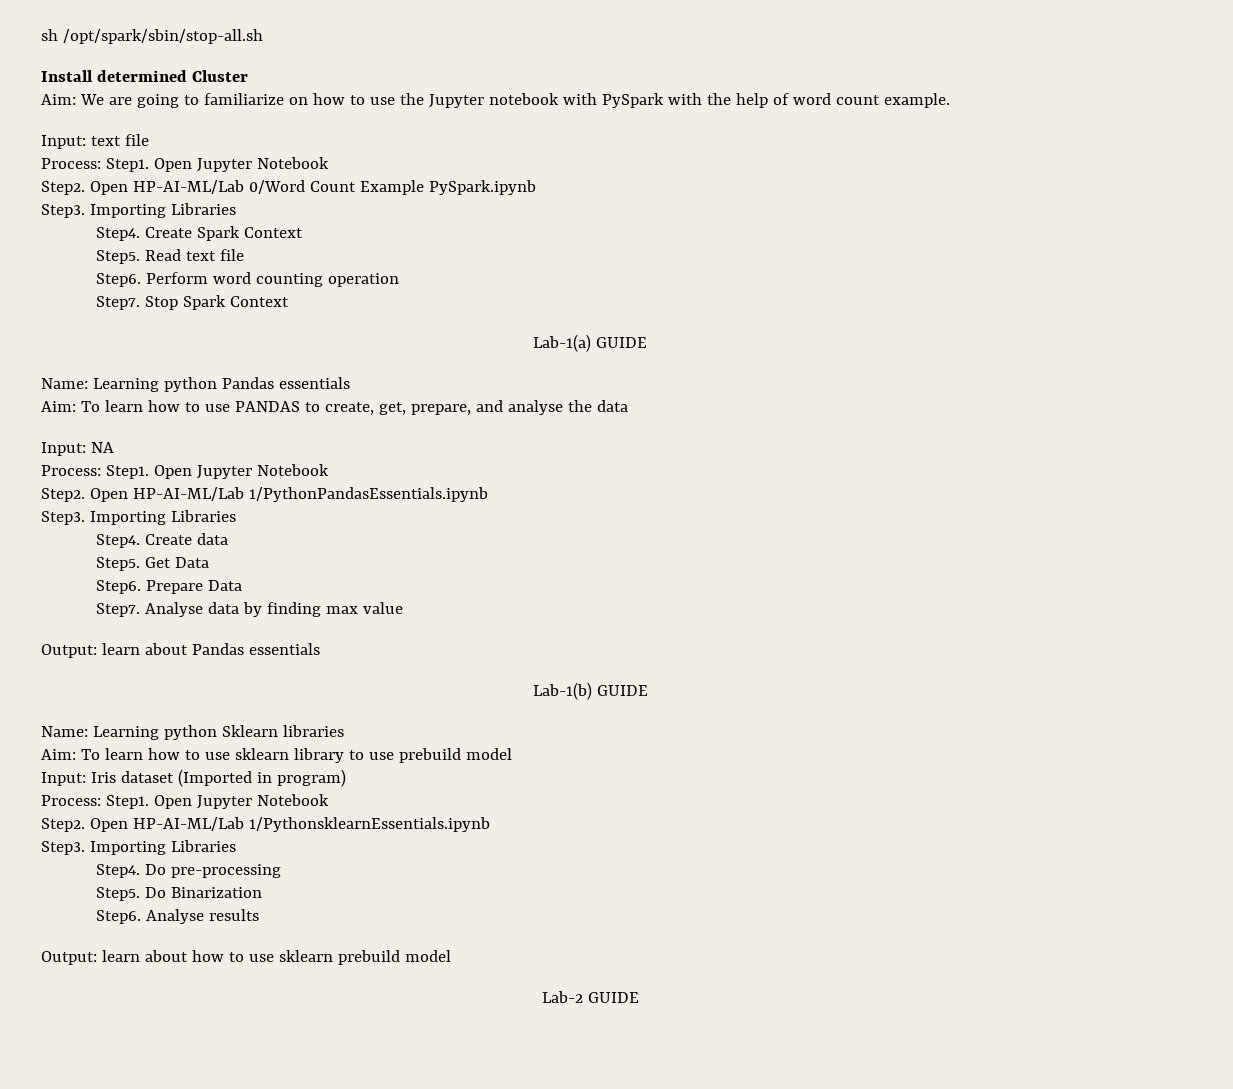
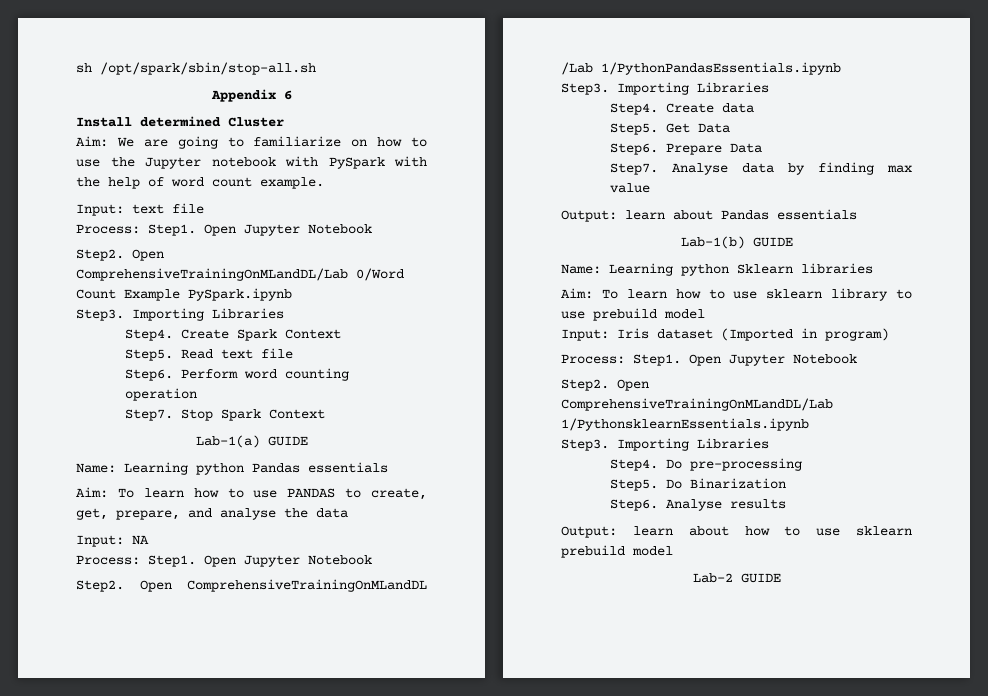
(263, 36) none -> [210,89,292,102] // Appendix 6
[132,180,244,194] HP-AI-ML/Lab -> [76,268,348,281] ComprehensiveTrainingOnMLandDL/Lab
[132,487,244,501] HP-AI-ML/Lab -> [187,579,427,592] [561,62,593,75] ComprehensiveTrainingOnMLandDL /Lab
[132,817,244,831] HP-AI-ML/Lab -> [561,398,833,411] ComprehensiveTrainingOnMLandDL/Lab

